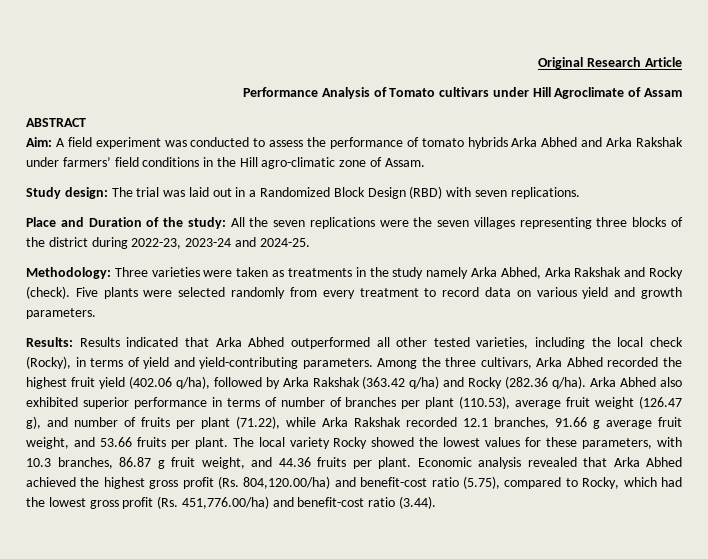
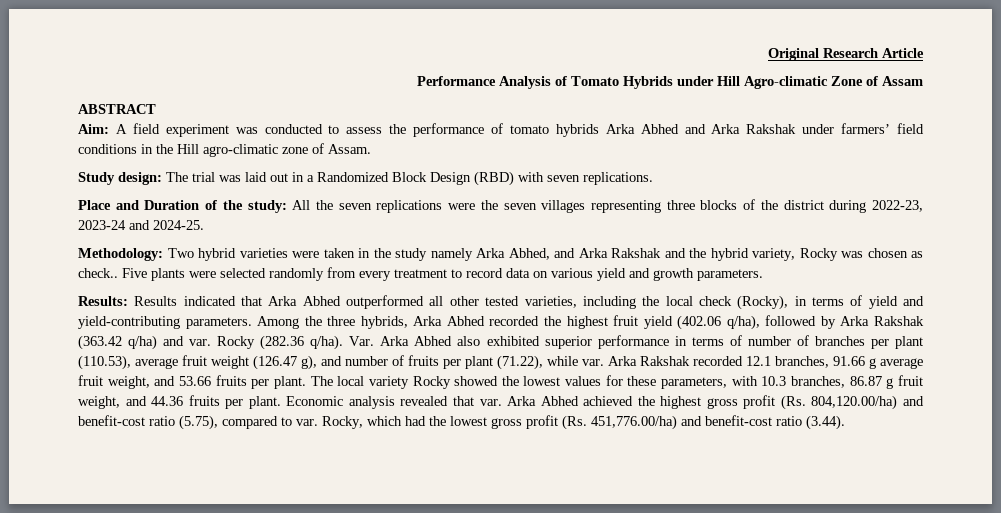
[439,87,490,97] cultivars -> [623,76,673,89] Hybrids
[554,87,625,99] Agroclimate -> [744,76,863,89] Agro-climatic Zone
[114,267,148,277] Three -> [167,248,236,261] Two hybrid
[272,268,352,277] as treatments -> (355, 253) none
(541, 273) none -> [554,248,575,258] and
[649,267,683,279] [26,286,70,299] Rocky (check). -> [689,248,923,261] [78,268,118,278] the hybrid variety, Rocky was chosen as check..
[480,357,532,369] cultivars, -> [360,316,408,329] hybrids,
(465, 382) none -> [189,339,212,346] var.
(587, 382) none -> [349,336,375,346] Var.
(316, 422) none -> [582,359,604,366] var.
(607, 462) none -> [479,399,502,406] var.
(578, 482) none -> [296,419,318,426] var.

